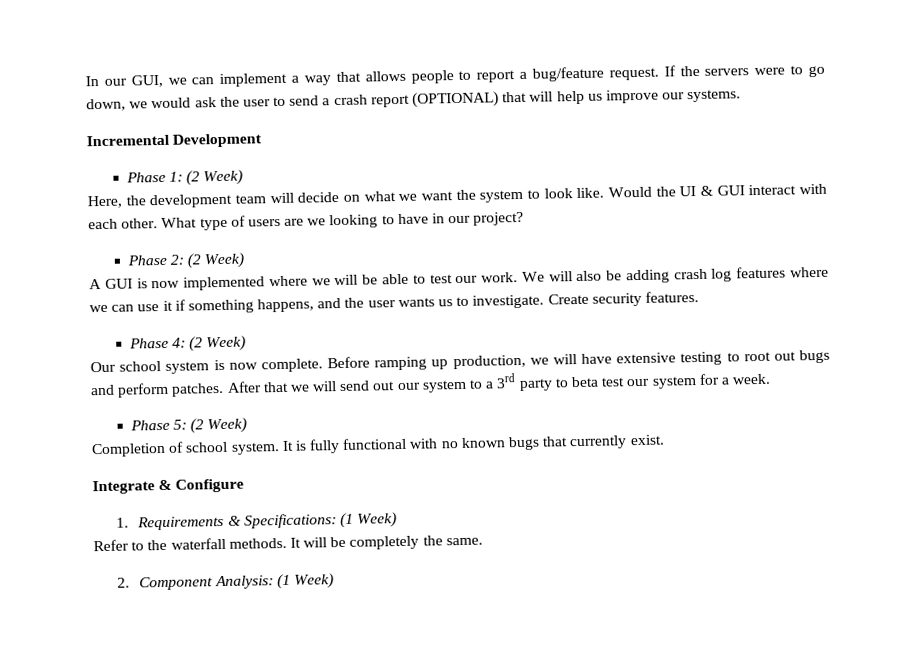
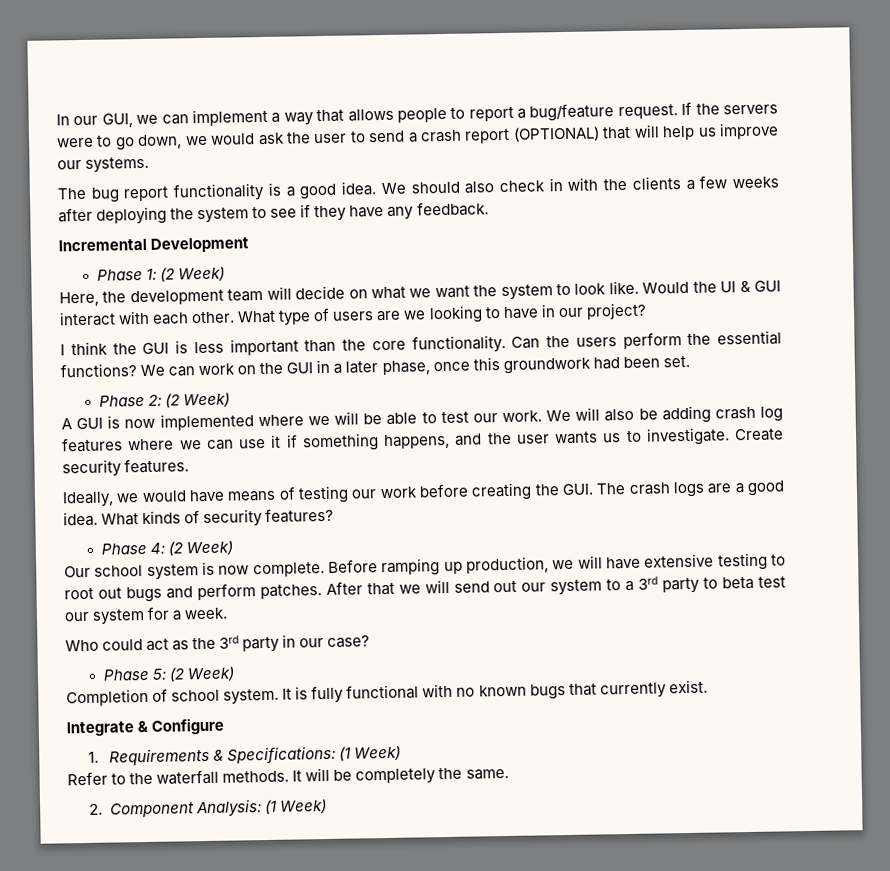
(742, 96) none -> [57,175,779,203] [58,201,489,225] // The bug report functionality is a good idea. We should also check in with the clients a few weeks after deploying the system to see if they have any feedback.
(525, 218) none -> [60,330,782,356] [60,355,690,378] // I think the GUI is less important than the core functionality. Can the users perform the essential functions? We can work on the GUI in a later phase, once this groundwork had been set.
(699, 296) none -> [62,480,786,508] [63,507,335,528] // Ideally, we would have means of testing our work before creating the GUI. The crash logs are a good idea. What kinds of security features?
(772, 379) none -> [65,634,371,653] // Who could act as the 3rd party in our case?

